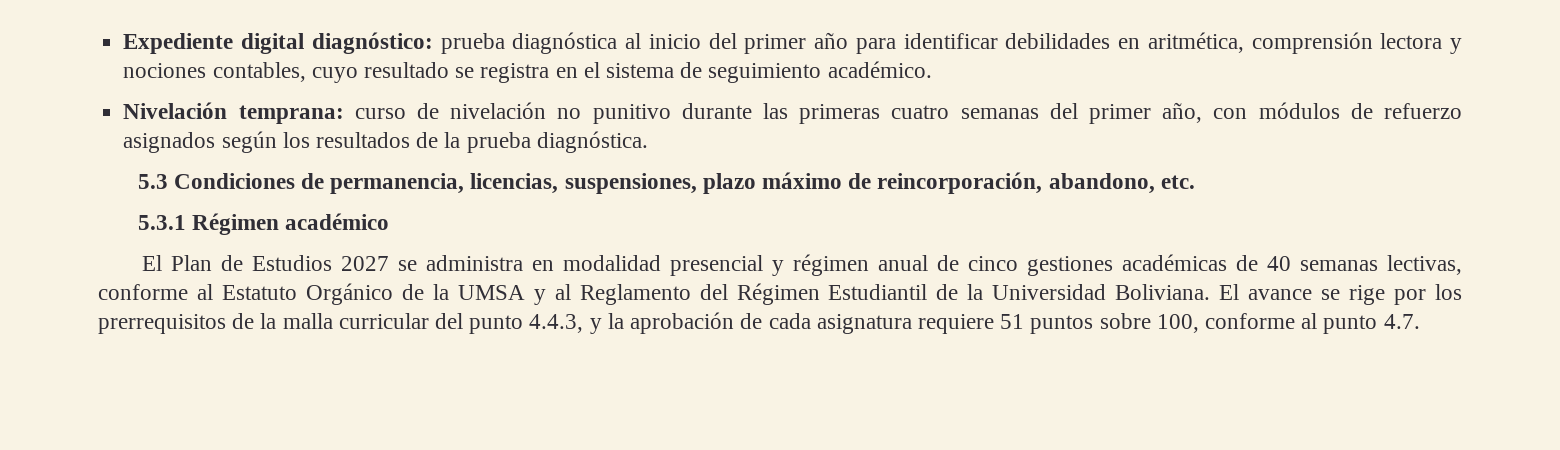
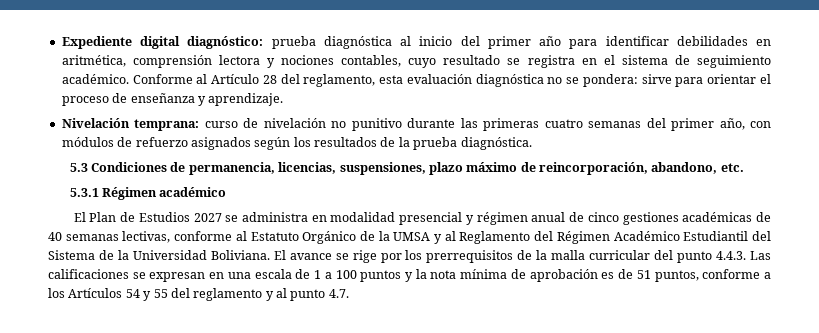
(932, 69) none -> [132,74,771,87] [61,93,284,106] Conforme al Artículo 28 del reglamento, esta evaluación diagnóstica no se pondera: sirve para orientar el proceso de enseñanza y aprendizaje.
[828,284,928,300] Estudiantil -> [613,231,771,241] [48,250,95,260] Académico Estudiantil del Sistema
[529,312,1295,334] 4.4.3, y la aprobación de cada asignatura requiere 51 puntos sobre 100, conforme -> [716,251,772,260] [48,269,772,282] [48,288,274,301] 4.4.3. Las calificaciones se expresan en una escala de 1 a 100 puntos y la nota mínima de aprobación es de 51 puntos, conforme a los Artículos 54 y 55 del reglamento y

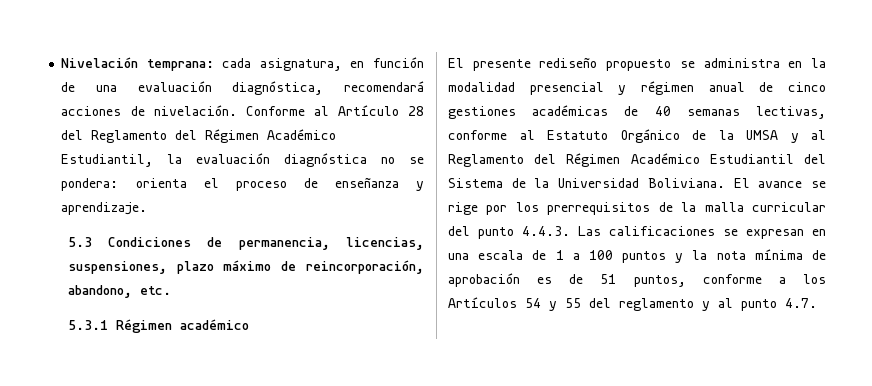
[61,36,771,49] [61,55,771,68] [61,74,129,84] Expediente digital diagnóstico: prueba diagnóstica al inicio del primer año para identificar debilidades en aritmética, comprensión lectora y nociones contables, cuyo resultado se registra en el sistema de seguimiento académico. -> [61,57,424,71] [61,81,424,95] [61,105,237,116] Nivelación temprana: cada asignatura, en función de una evaluación diagnóstica, recomendará acciones de nivelación.
[303,74,404,87] reglamento, esta -> [91,129,337,143] [61,154,183,167] Reglamento del Régimen Académico Estudiantil, la
[641,74,757,87] sirve para orientar -> [135,178,187,188] orienta
[61,118,772,131] [61,137,532,150] // Nivelación temprana: curso de nivelación no punitivo durante las primeras cuatro semanas del primer año, con módulos de refuerzo asignados según los resultados de la prueba diagnóstica. -> (148, 208) none
[89,212,222,222] Plan de Estudios 2027 -> [472,57,672,71] presente rediseño propuesto
(327, 218) none -> [811,58,826,68] la

